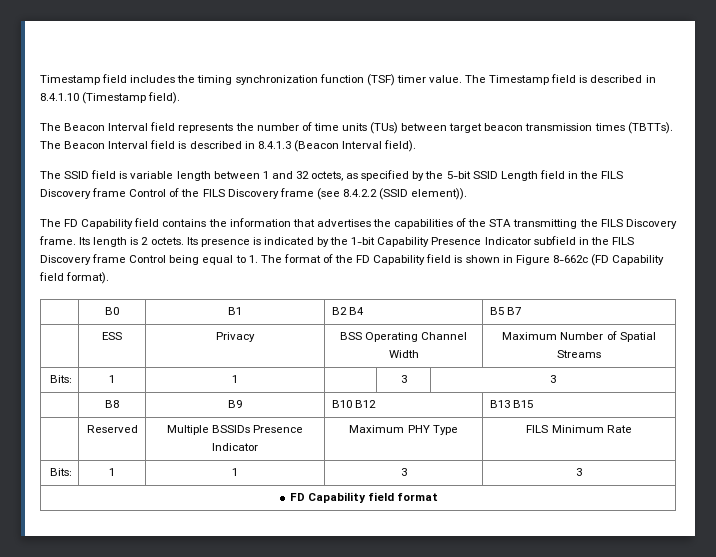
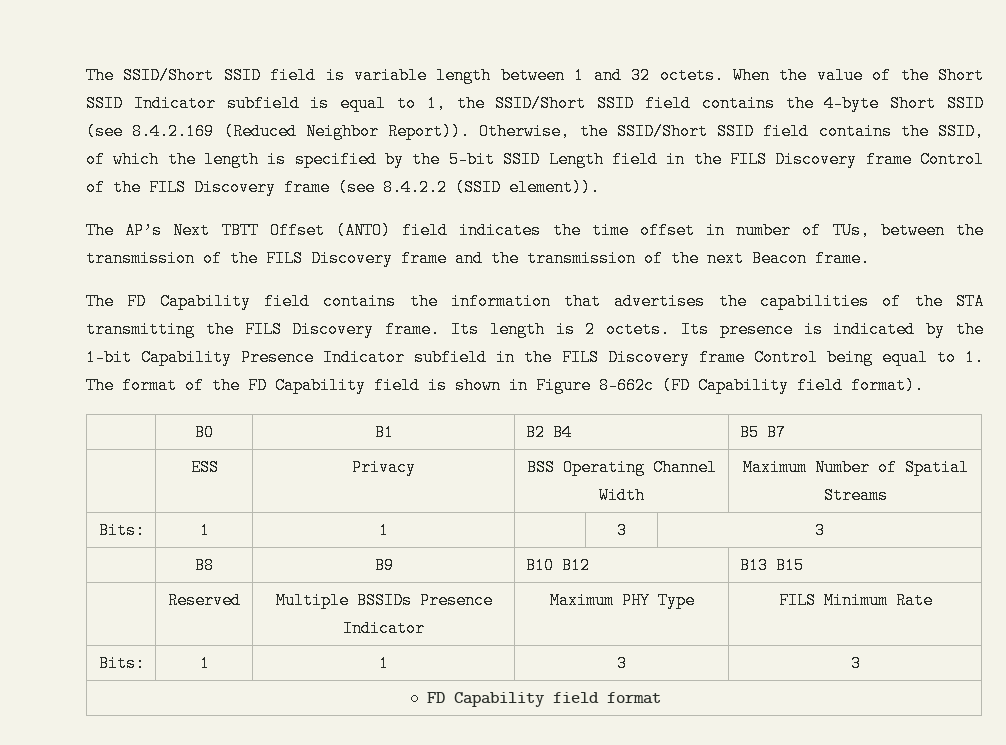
[40,74,656,86] [40,92,181,104] [40,122,673,134] [40,140,417,152] [40,171,61,179] Timestamp field includes the timing synchronization function (TSF) timer value. The Timestamp field is described in 8.4.1.10 (Timestamp field). // The Beacon Interval field represents the number of time units (TUs) between target beacon transmission times (TBTTs). The Beacon Interval field is described in 8.4.1.3 (Beacon Interval field). // The -> [86,67,215,84] The SSID/Short
[311,171,359,181] octets, as -> [659,67,984,84] [86,95,984,112] [86,123,984,140] [86,151,287,168] octets. When the value of the Short SSID Indicator subfield is equal to 1, the SSID/Short SSID field contains the 4-byte Short SSID (see 8.4.2.169 (Reduced Neighbor Report)). Otherwise, the SSID/Short SSID field contains the SSID, of which the length is
(468, 194) none -> [86,222,984,239] [86,250,870,267] // The AP’s Next TBTT Offset (ANTO) field indicates the time offset in number of TUs, between the transmission of the FILS Discovery frame and the transmission of the next Beacon frame.

